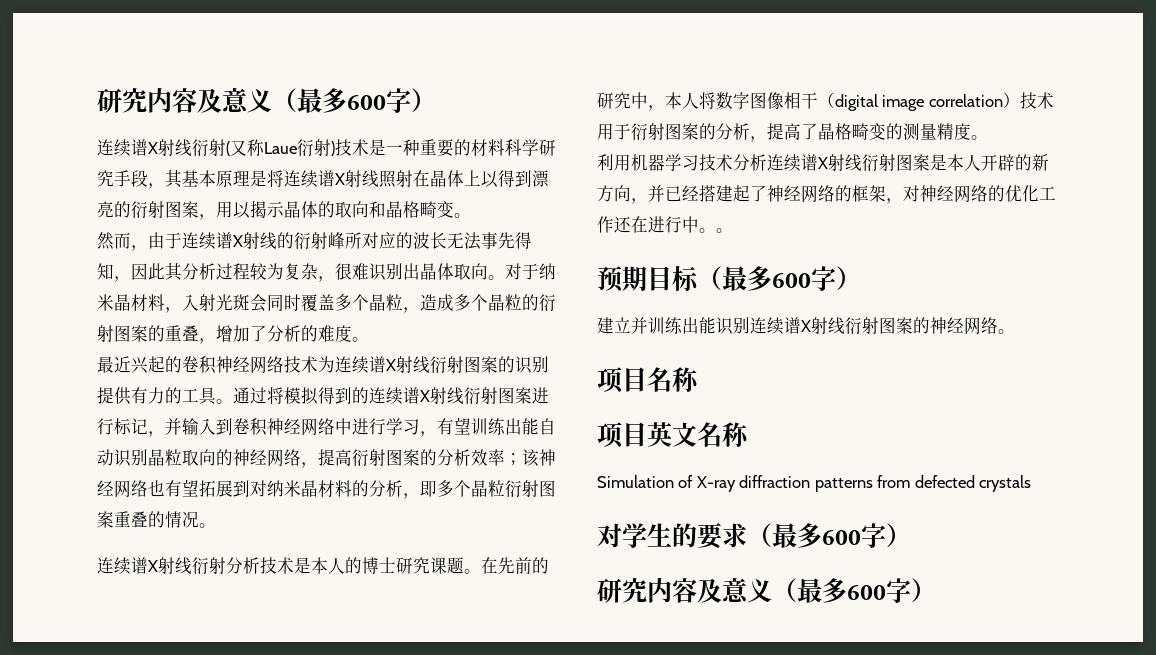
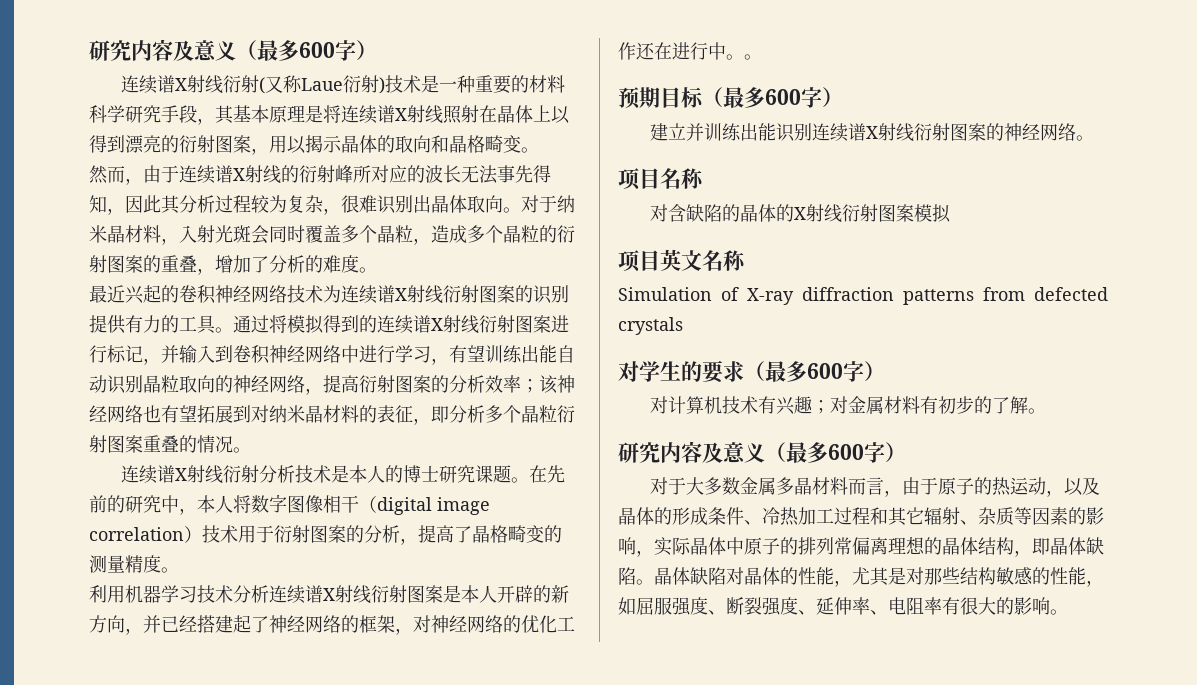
[369,480,437,499] 分析，即 -> [377,405,485,425] 表征，即分析
(699, 379) none -> [649,204,951,223] // 对含缺陷的晶体的X射线衍射图案模拟
[597,578,936,603] // 研究内容及意义（最多600字） -> [649,396,1046,415] [618,441,906,463] [649,477,1100,497] [618,507,1104,526] [618,536,1104,557] [618,567,1104,587] [618,597,1068,616] // 对计算机技术有兴趣；对金属材料有初步的了解。 // 研究内容及意义（最多600字） // 对于大多数金属多晶材料而言，由于原子的热运动，以及晶体的形成条件、冷热加工过程和其它辐射、杂质等因素的影响，实际晶体中原子的排列常偏离理想的晶体结构，即晶体缺陷。晶体缺陷对晶体的性能，尤其是对那些结构敏感的性能，如屈服强度、断裂强度、延伸率、电阻率有很大的影响。

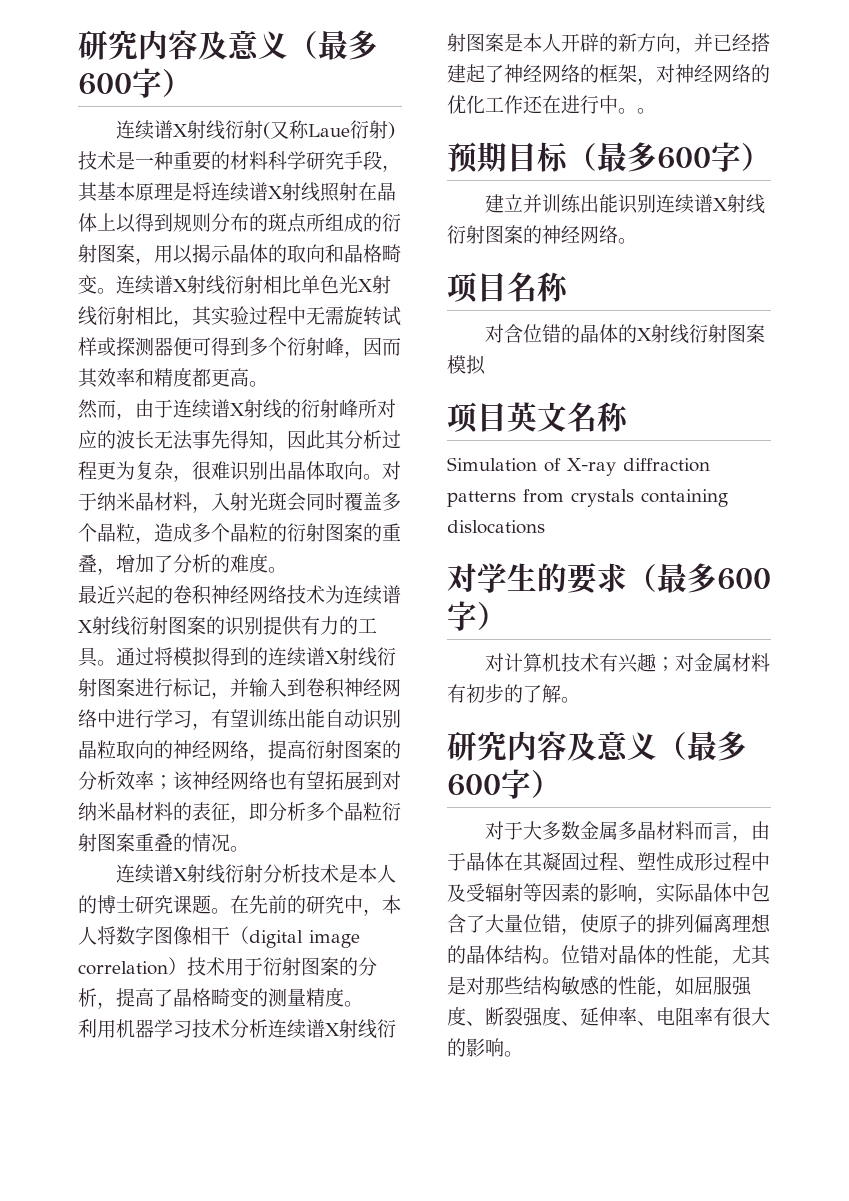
[125,135,161,153] 漂亮 -> [173,213,363,233] 规则分布的斑点所组成
(539, 150) none -> [116,275,391,295] [78,306,401,327] [78,337,401,358] [78,368,268,388] 连续谱X射线衍射相比单色光X射线衍射相比，其实验过程中无需旋转试样或探测器便可得到多个衍射峰，因而其效率和精度都更高。
[251,195,270,213] 较 -> [97,461,116,480] 更
[685,204,722,222] 缺陷 -> [522,324,561,343] 位错
[1034,287,1108,301] defected -> (564, 496) none
(683, 326) none -> [641,489,728,507] [447,520,545,534] containing dislocations
[937,477,1100,497] [618,507,1014,526] 原子的热运动，以及晶体的形成条件、冷热加工过程和其它辐射、杂质 -> [466,852,770,872] [447,883,523,902] 晶体在其凝固过程、塑性成形过程中及受辐射
(744, 546) none -> [751,883,770,902] [447,914,599,935] 包含了大量位错，使
[834,537,852,555] 常 -> (694, 923) none
[1014,537,1104,557] [618,567,726,585] ，即晶体缺陷。晶体缺陷 -> [542,945,599,964] 。位错

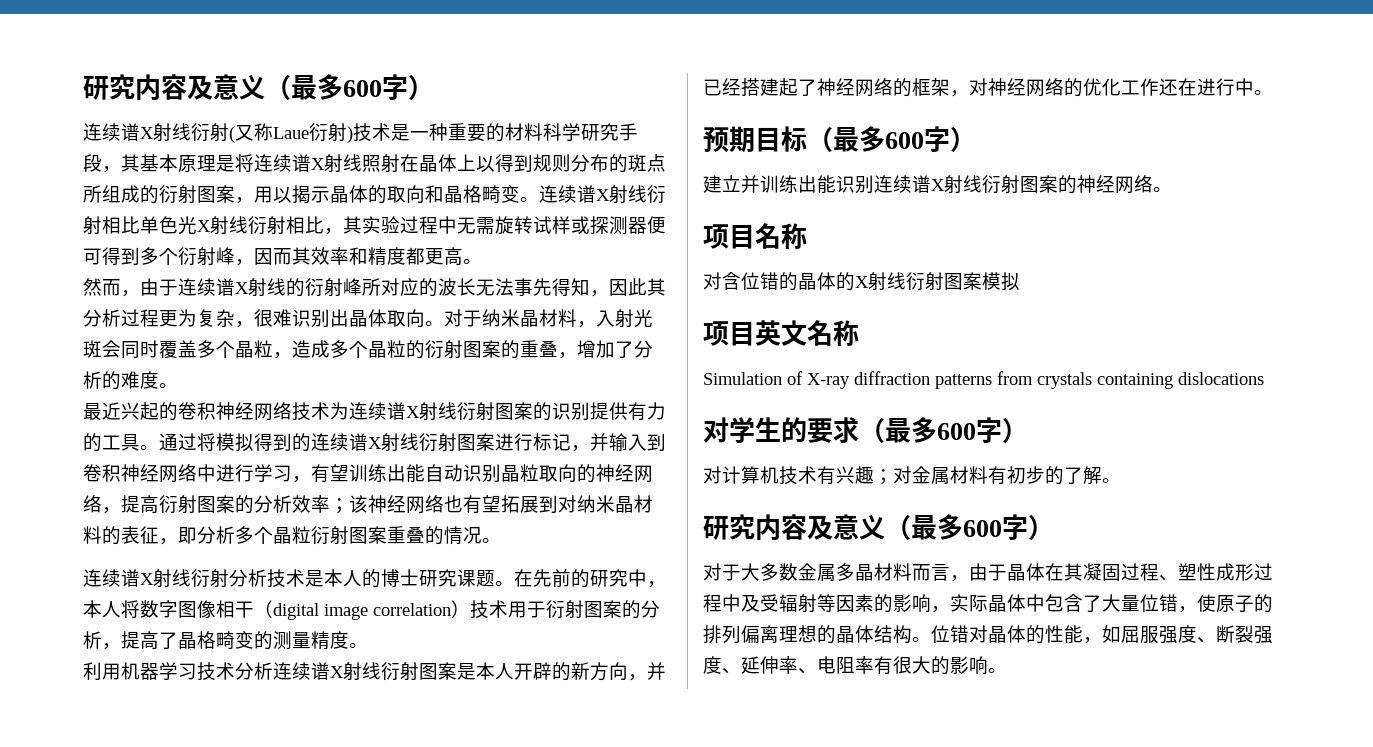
[637,108,656,114] 。 -> (1273, 92) none
[732,945,771,965] [447,976,675,997] 尤其是对那些结构敏感的性能， -> (1102, 640) none

